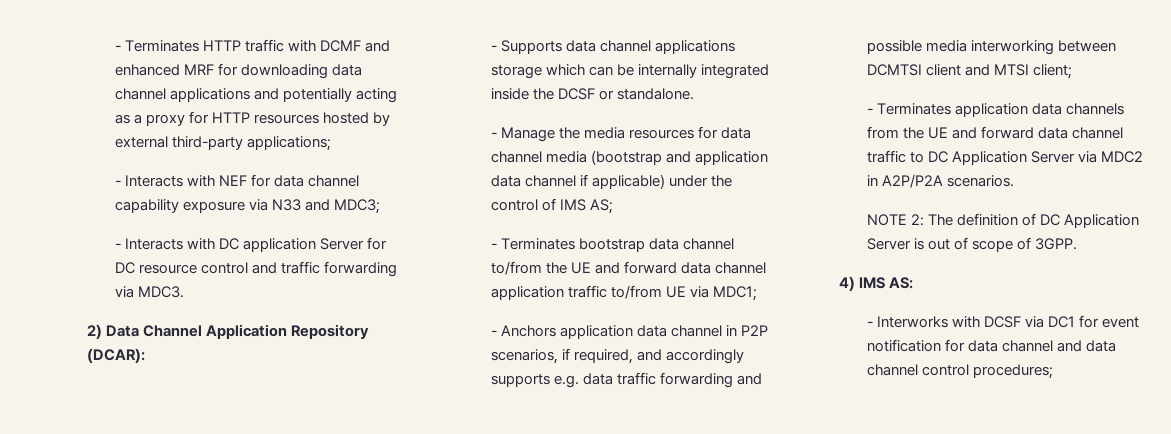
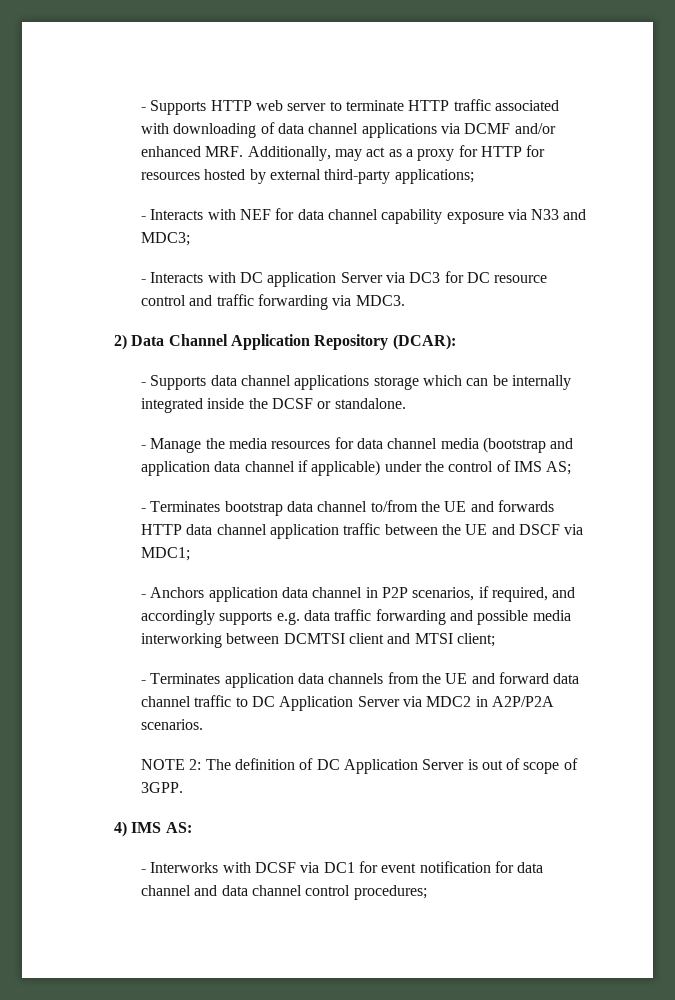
[114,39,391,52] [114,63,363,79] [114,88,398,103] - Terminates HTTP traffic with DCMF and enhanced MRF for downloading data channel applications and potentially acting -> [140,99,559,115] [140,122,556,138] [140,146,386,161] - Supports HTTP web server to terminate HTTP traffic associated with downloading of data channel applications via DCMF and/or enhanced MRF. Additionally, may act
(251, 117) none -> [526,145,546,157] for
(365, 244) none -> [385,272,441,283] via DC3
[624,261,678,274] forward -> [497,500,554,512] [140,524,182,535] forwards HTTP
[610,285,686,299] to/from UE -> [384,524,560,535] between the UE and DSCF

